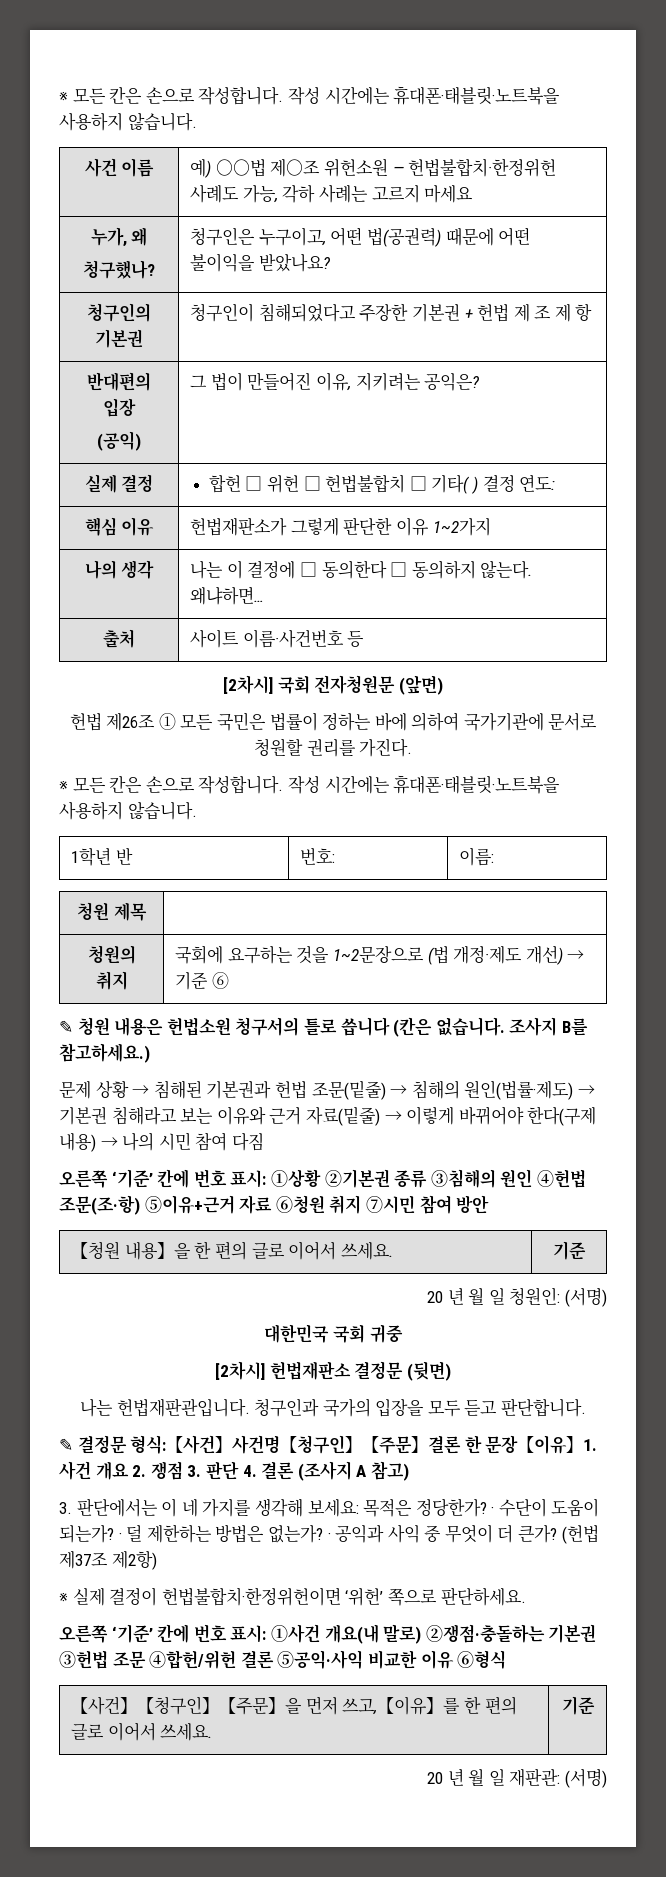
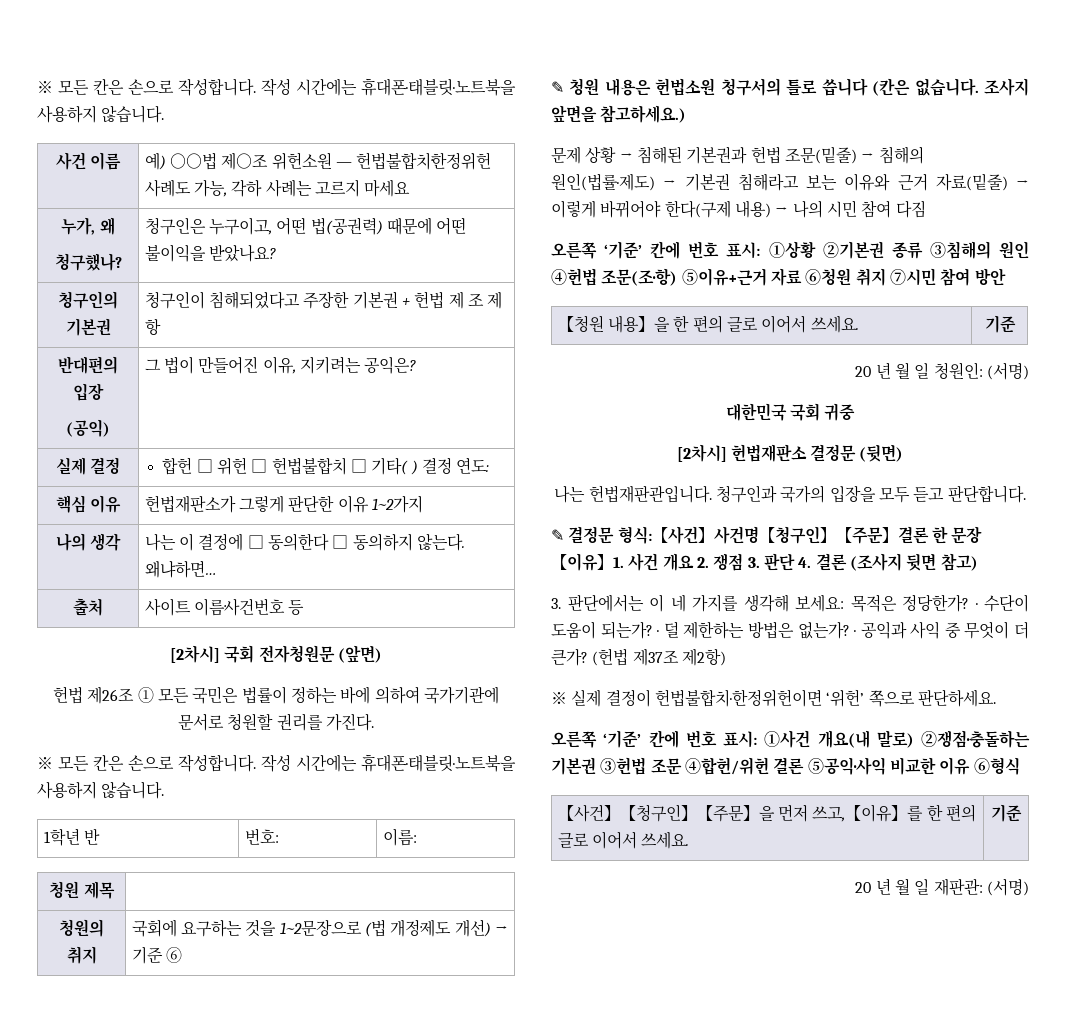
[561,1018,588,1036] B를 -> [551,105,597,123] 앞면을
[356,1465,367,1477] A -> [906,553,937,571] 뒷면

